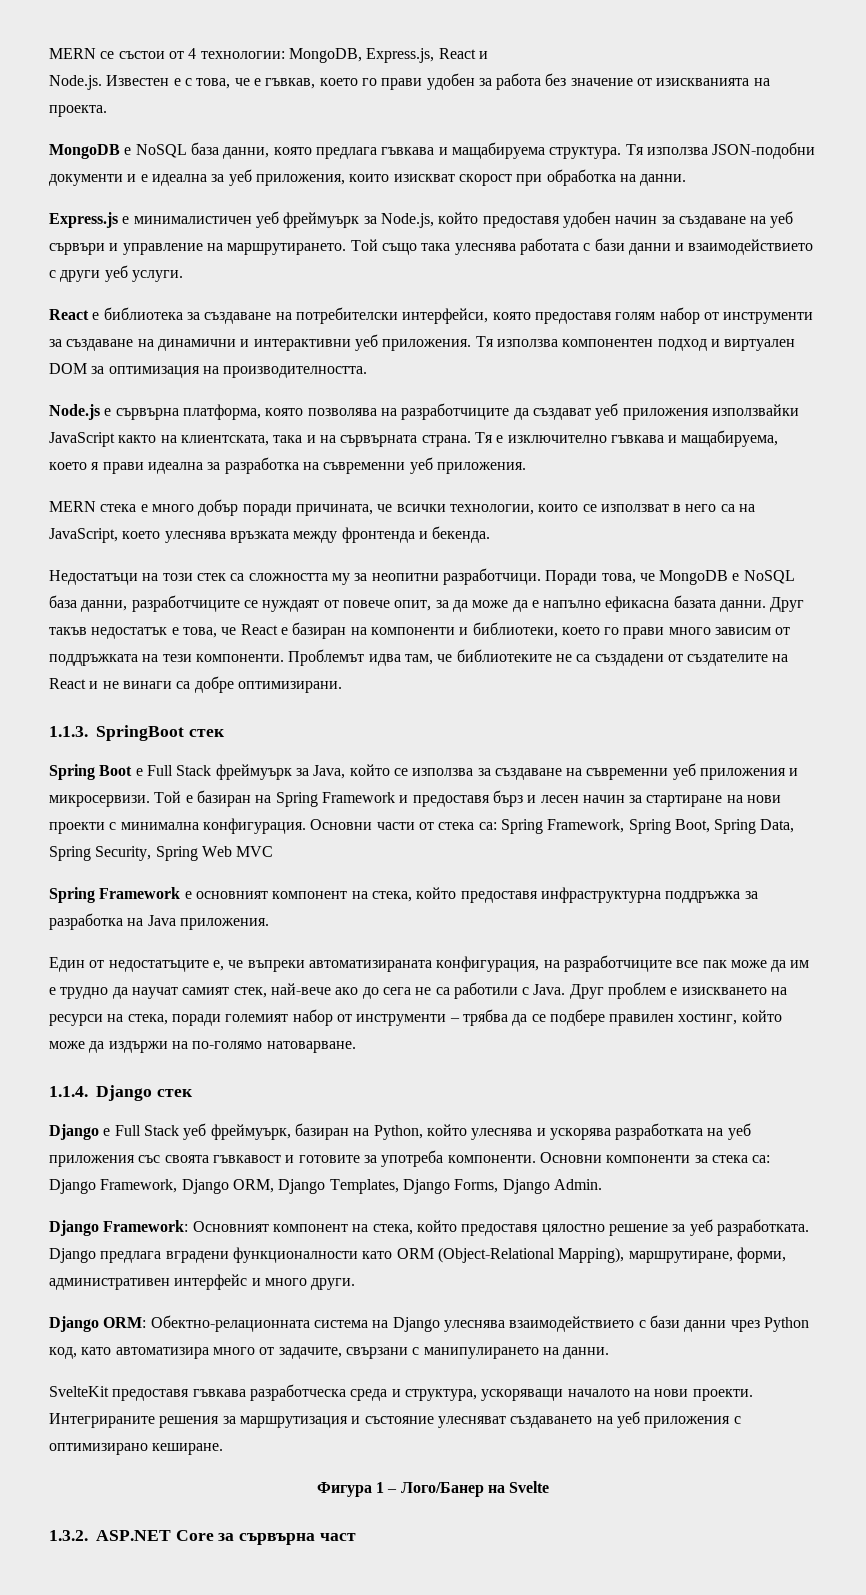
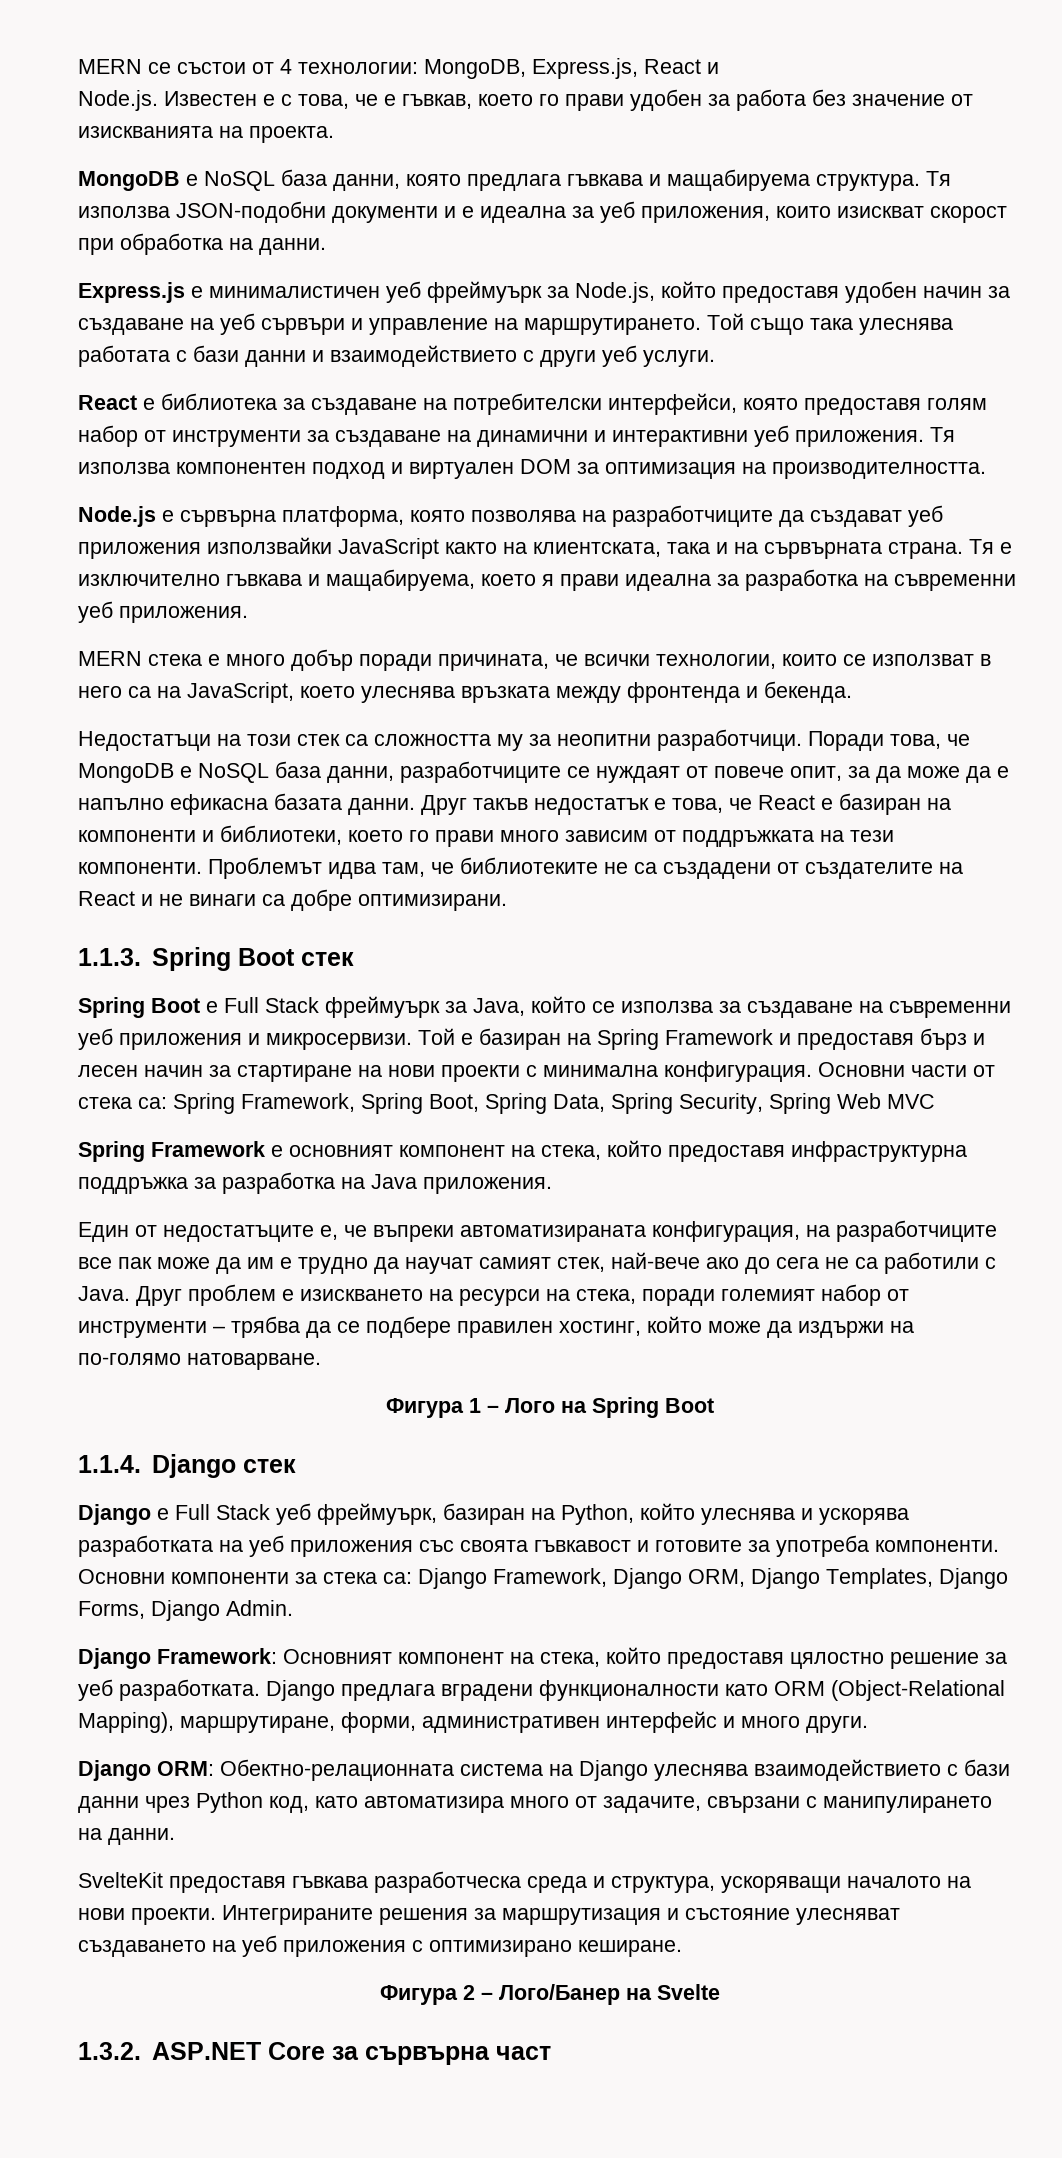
[96,725,184,741] SpringBoot -> [151,947,295,971] Spring Boot
(356, 1047) none -> [385,1397,714,1418] // Фигура 1 – Лого на Spring Boot
[376,1482,385,1493] 1 -> [462,1985,475,2000] 2

